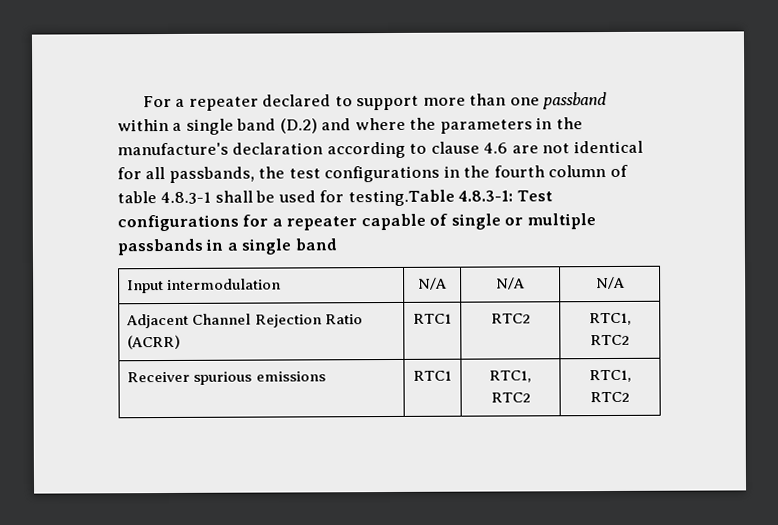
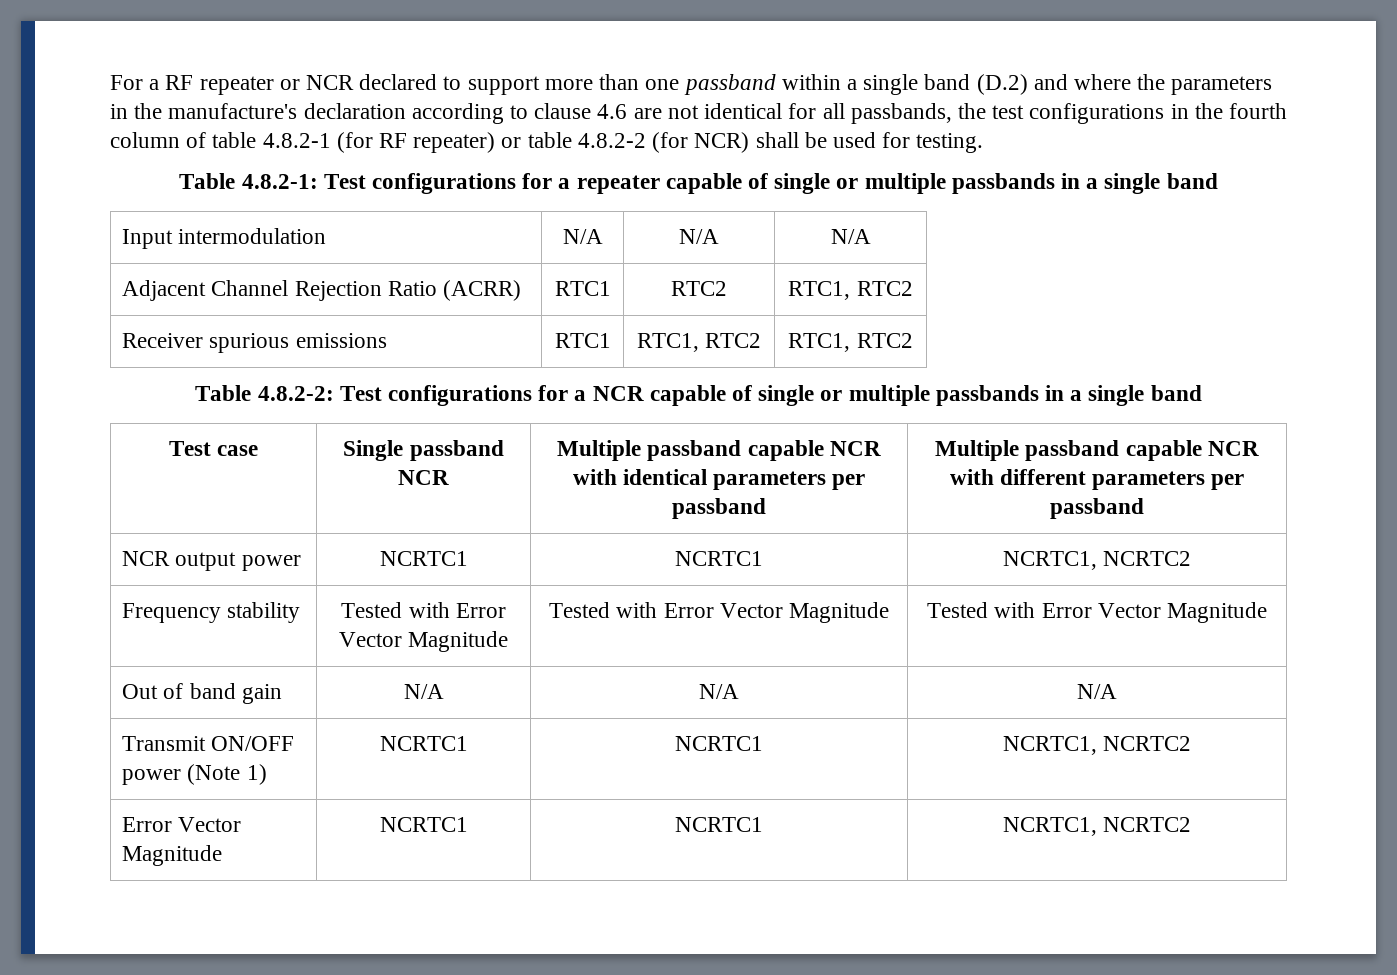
[188,96,259,111] repeater -> [165,75,355,95] RF repeater or NCR
[160,191,212,205] 4.8.3-1 -> [262,132,750,153] 4.8.2-1 (for RF repeater) or table 4.8.2-2 (for NCR)
[347,189,514,207] testing.Table 4.8.3-1: -> [916,133,984,153] [179,173,318,189] testing. // Table 4.8.2-1:
(630, 397) none -> [195,385,1202,406] [168,441,259,456] [343,440,504,461] [398,470,449,485] [557,440,881,461] [572,469,866,490] [672,498,766,519] [935,440,1259,461] [949,469,1245,490] [1050,498,1144,519] [122,551,301,571] [379,551,468,566] [675,551,763,566] [1002,551,1192,570] [122,602,301,623] [341,602,506,618] [338,631,509,652] [549,602,889,623] [927,602,1267,623] [122,683,282,704] [403,684,444,699] [699,684,739,699] [1077,684,1117,699] [122,736,295,751] [122,764,267,785] [379,736,468,751] [675,736,763,751] [1002,736,1192,755] [122,817,242,832] [122,845,223,866] [379,817,468,832] [675,817,763,832] [1002,817,1192,836] // Table 4.8.2-2: Test configurations for a NCR capable of single or multiple passbands in a single band // Test case | Single passband NCR | Multiple passband capable NCR with identical parameters per passband | Multiple passband capable NCR with different parameters per passband // NCR output power | NCRTC1 | NCRTC1 | NCRTC1, NCRTC2 // Frequency stability | Tested with Error Vector Magnitude | Tested with Error Vector Magnitude | Tested with Error Vector Magnitude // Out of band gain | N/A | N/A | N/A // Transmit ON/OFF power (Note 1) | NCRTC1 | NCRTC1 | NCRTC1, NCRTC2 // Error Vector Magnitude | NCRTC1 | NCRTC1 | NCRTC1, NCRTC2

